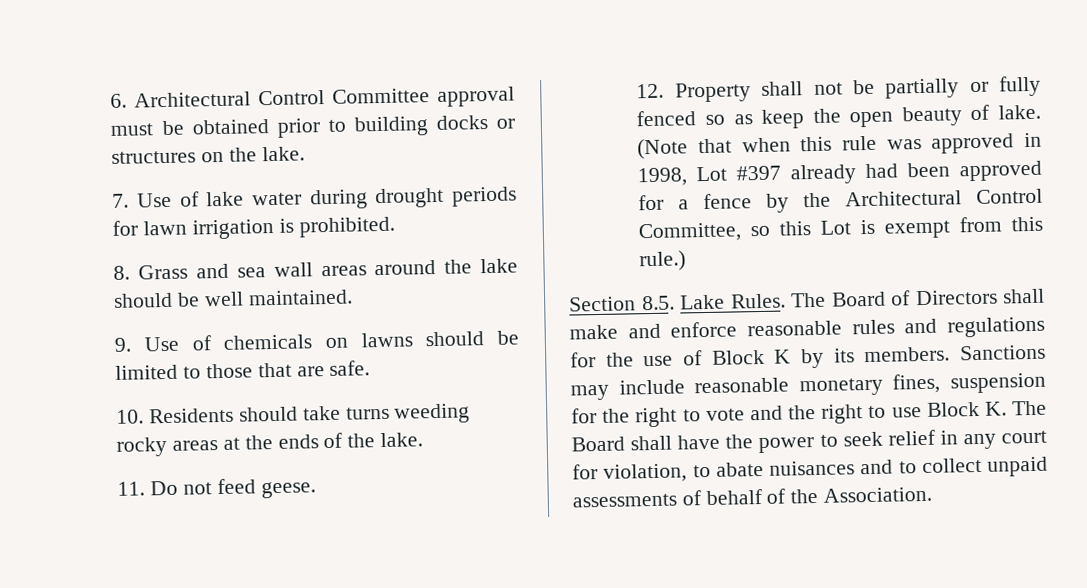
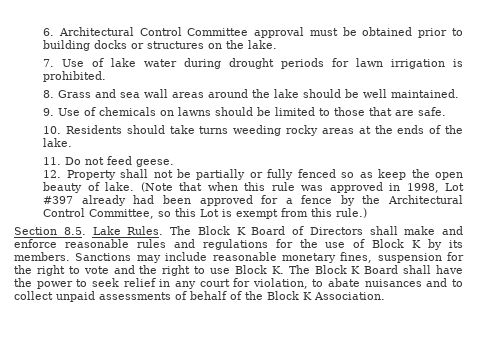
(826, 300) none -> [197,226,246,235] Block K
(1047, 408) none -> [314,265,361,274] Block K
(819, 496) none -> [267,291,312,300] Block K

